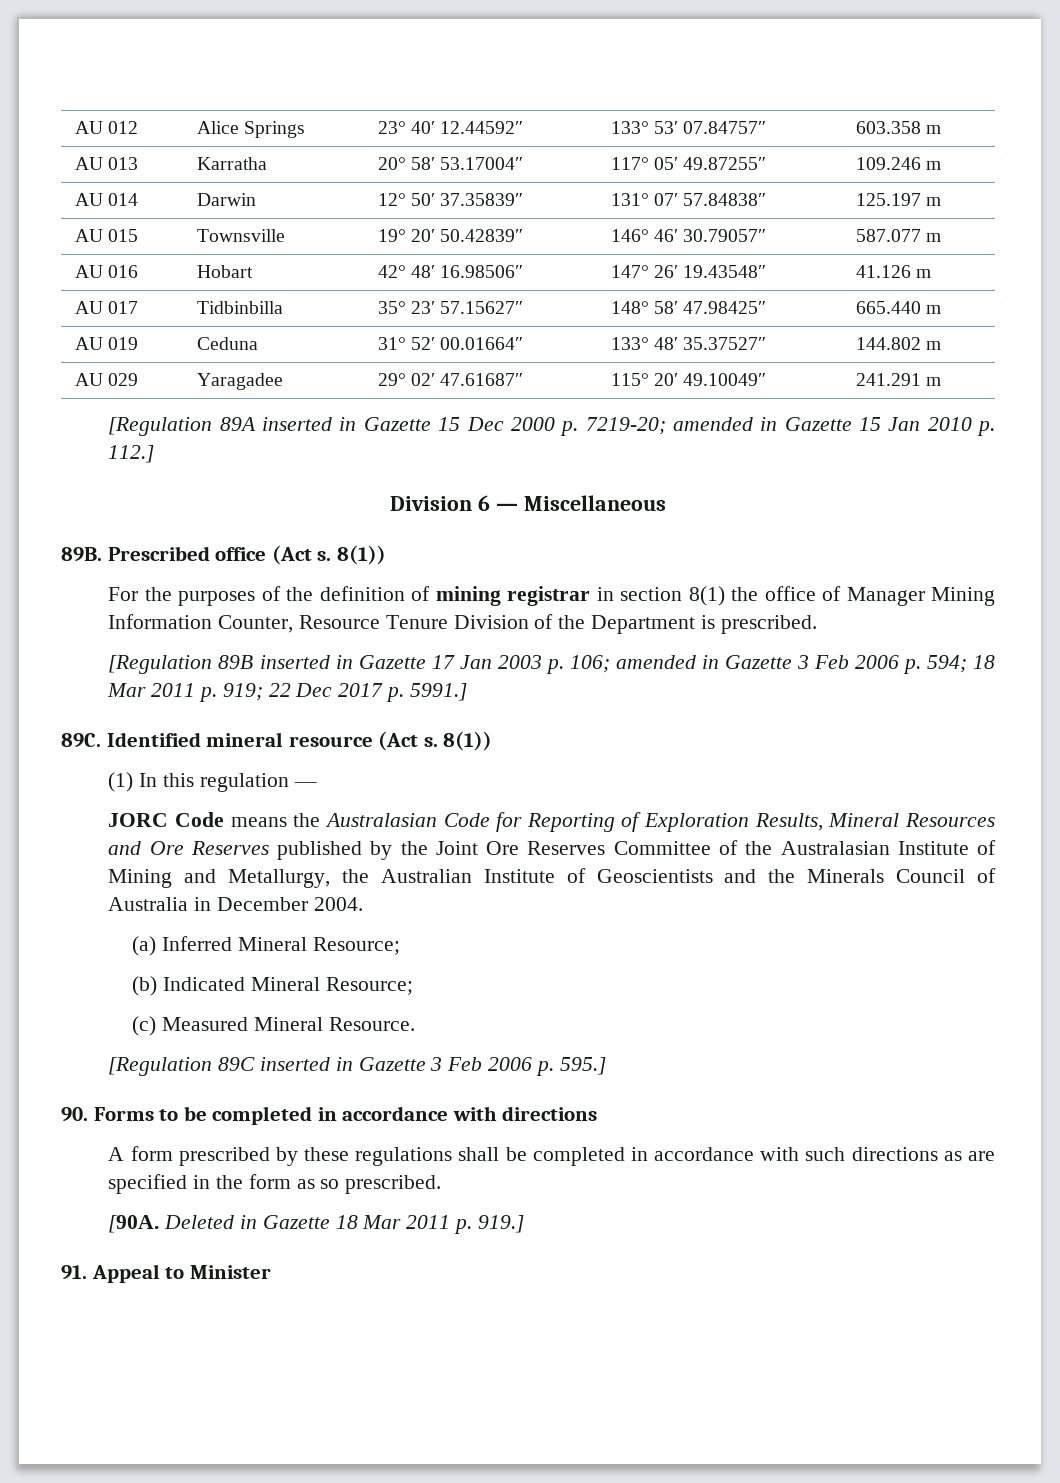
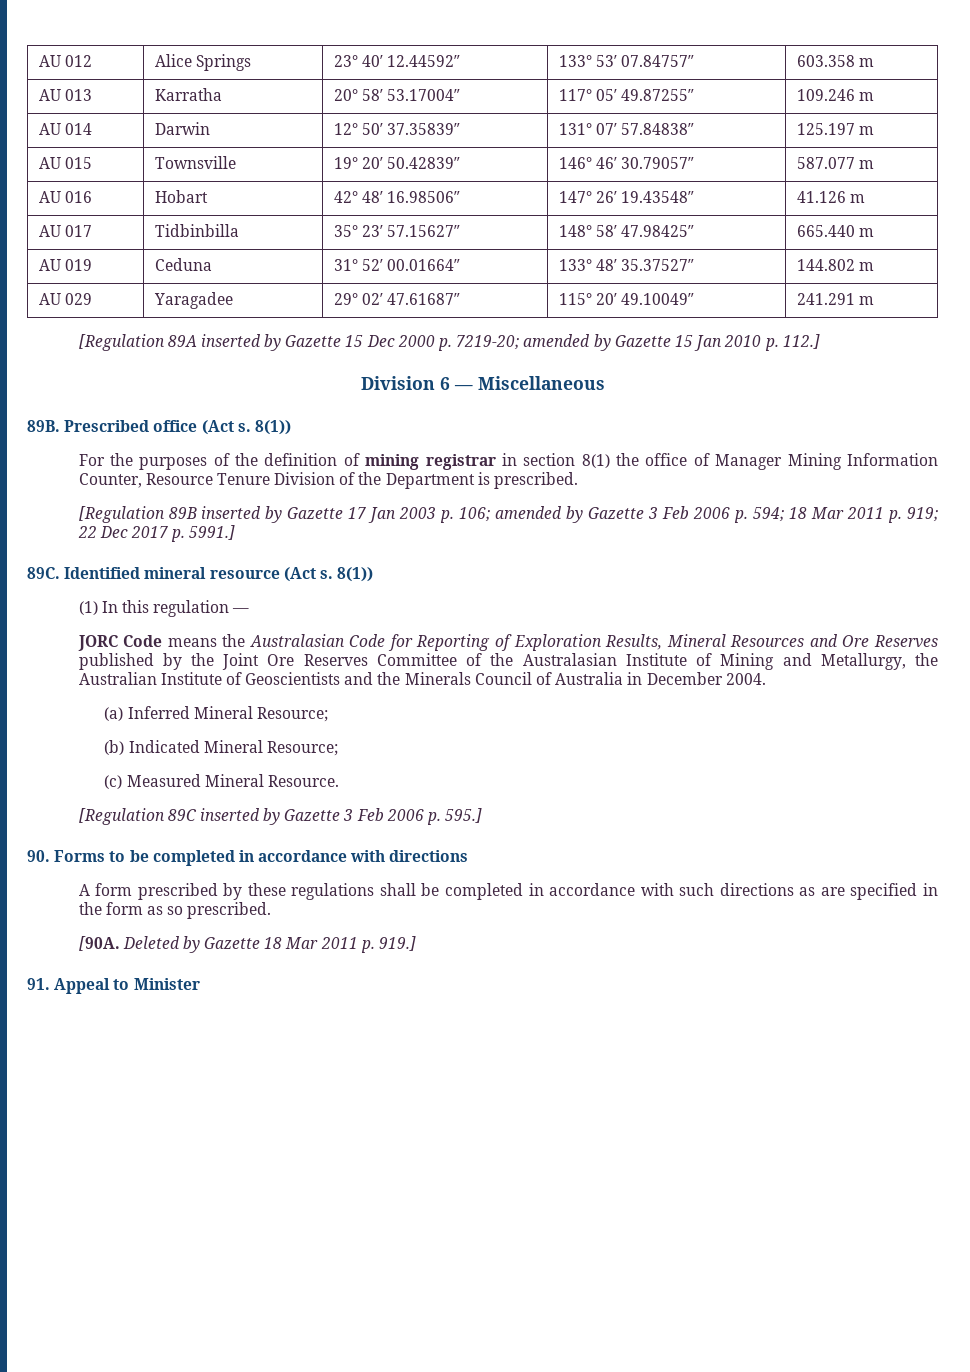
[339,417,357,431] in -> [264,334,282,351] by
[760,417,778,431] in -> [593,334,611,351] by
[335,655,353,669] in -> [265,506,283,523] by
[701,655,719,669] in -> [566,506,584,523] by
[335,1057,353,1071] in -> [263,808,281,825] by
[240,1215,258,1229] in -> [182,936,200,953] by

